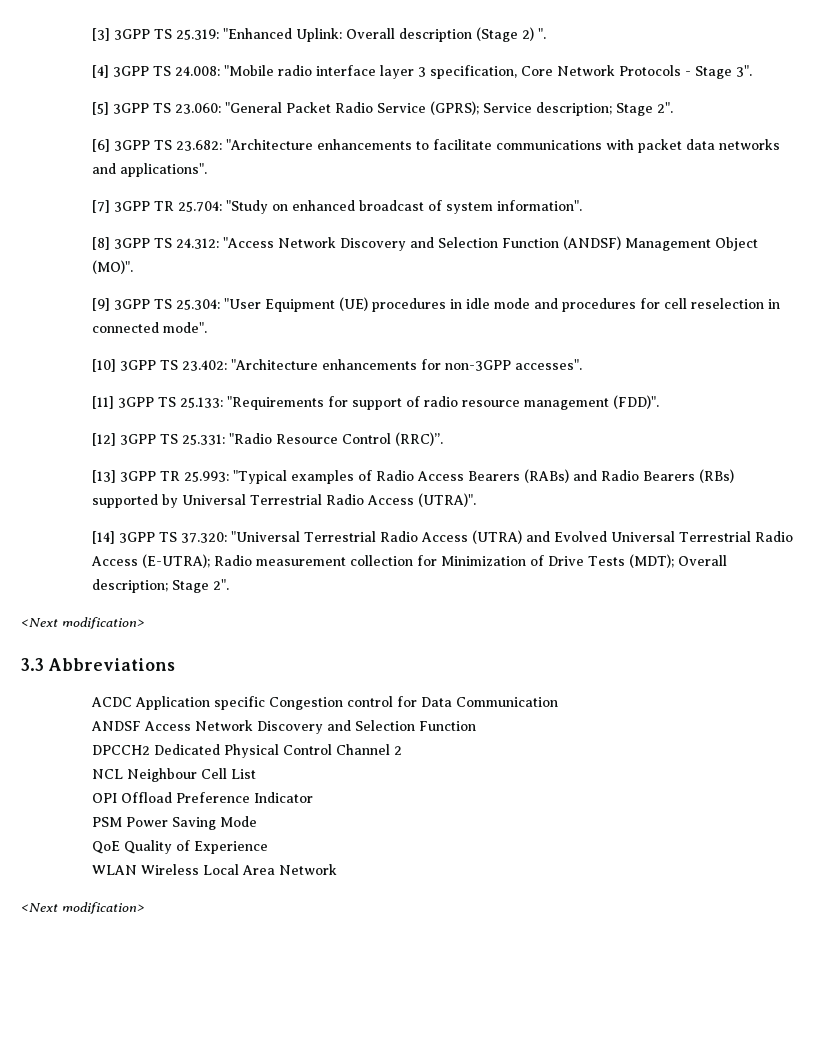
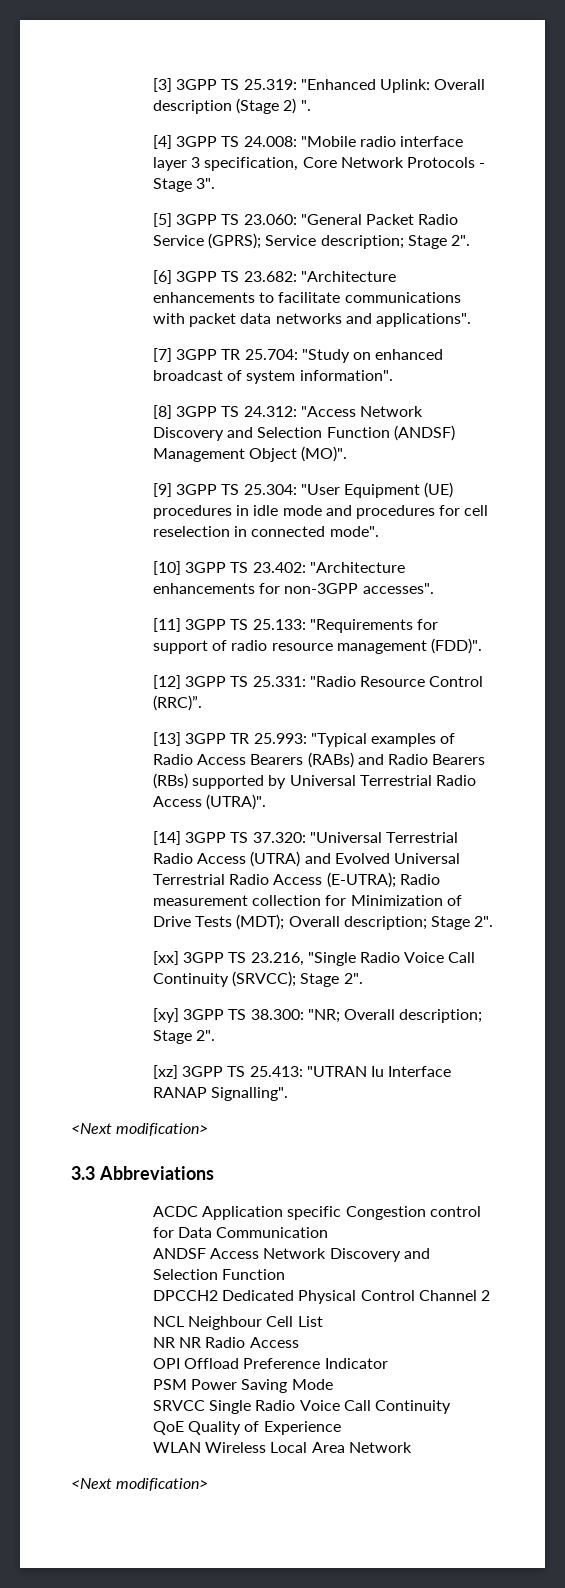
(230, 584) none -> [153,951,476,966] [153,971,363,987] [153,1008,483,1023] [153,1030,216,1044] [153,1065,452,1079] [153,1087,289,1101] // [xx] 3GPP TS 23.216, "Single Radio Voice Call Continuity (SRVCC); Stage 2". // [xy] 3GPP TS 38.300: "NR; Overall description; Stage 2". // [xz] 3GPP TS 25.413: "UTRAN Iu Interface RANAP Signalling".
(257, 774) none -> [153,1337,299,1348] // NR NR Radio Access
(258, 821) none -> [153,1400,451,1414] // SRVCC Single Radio Voice Call Continuity

